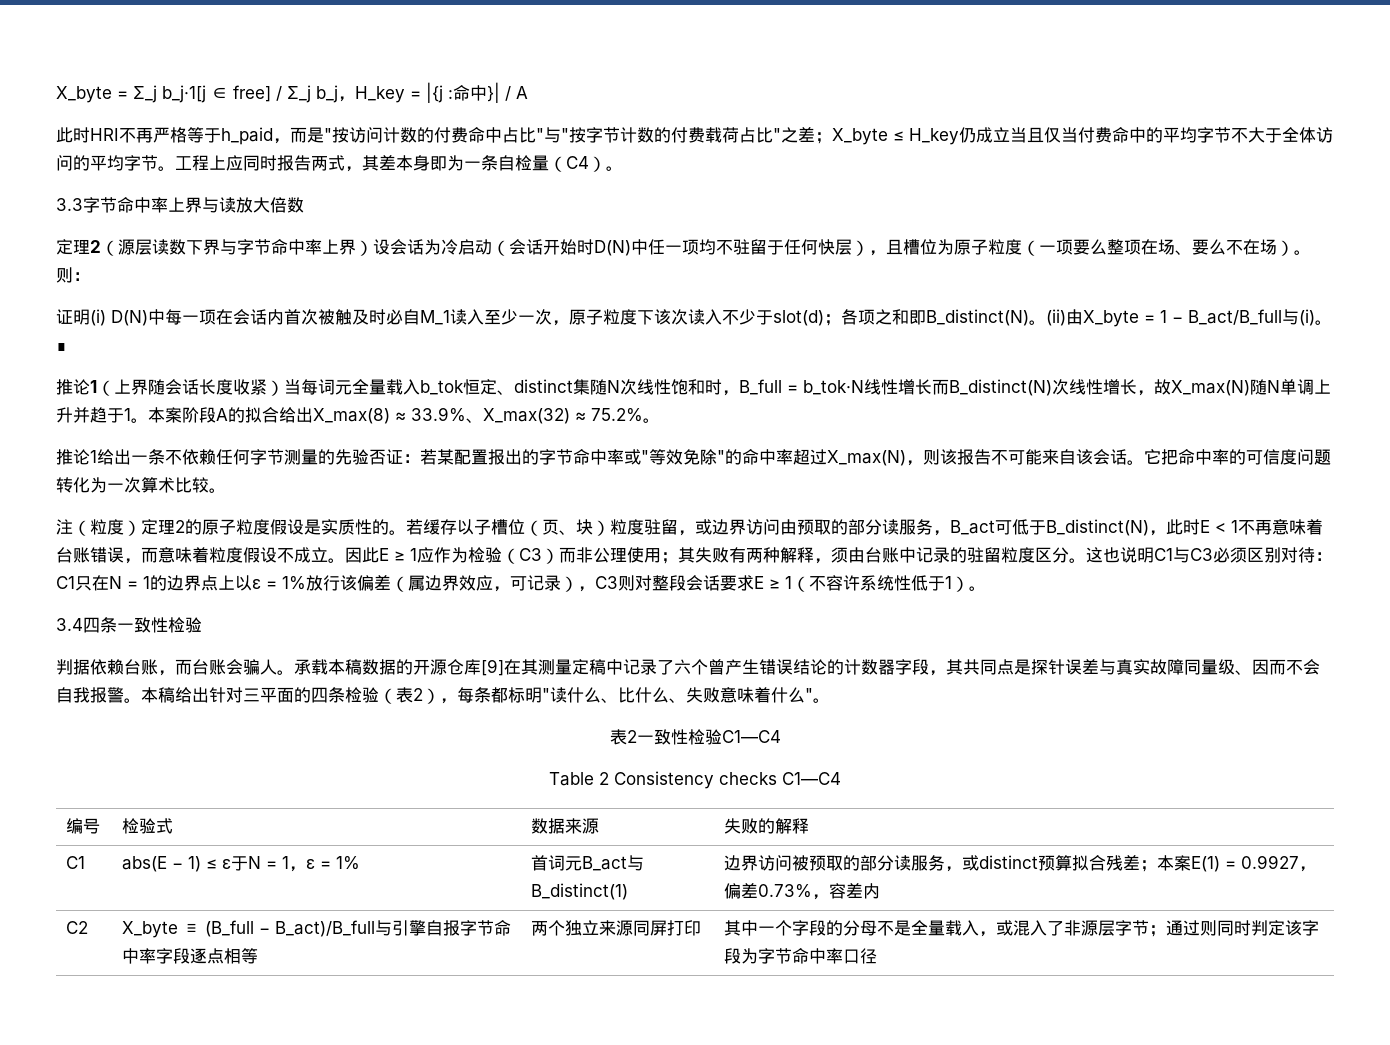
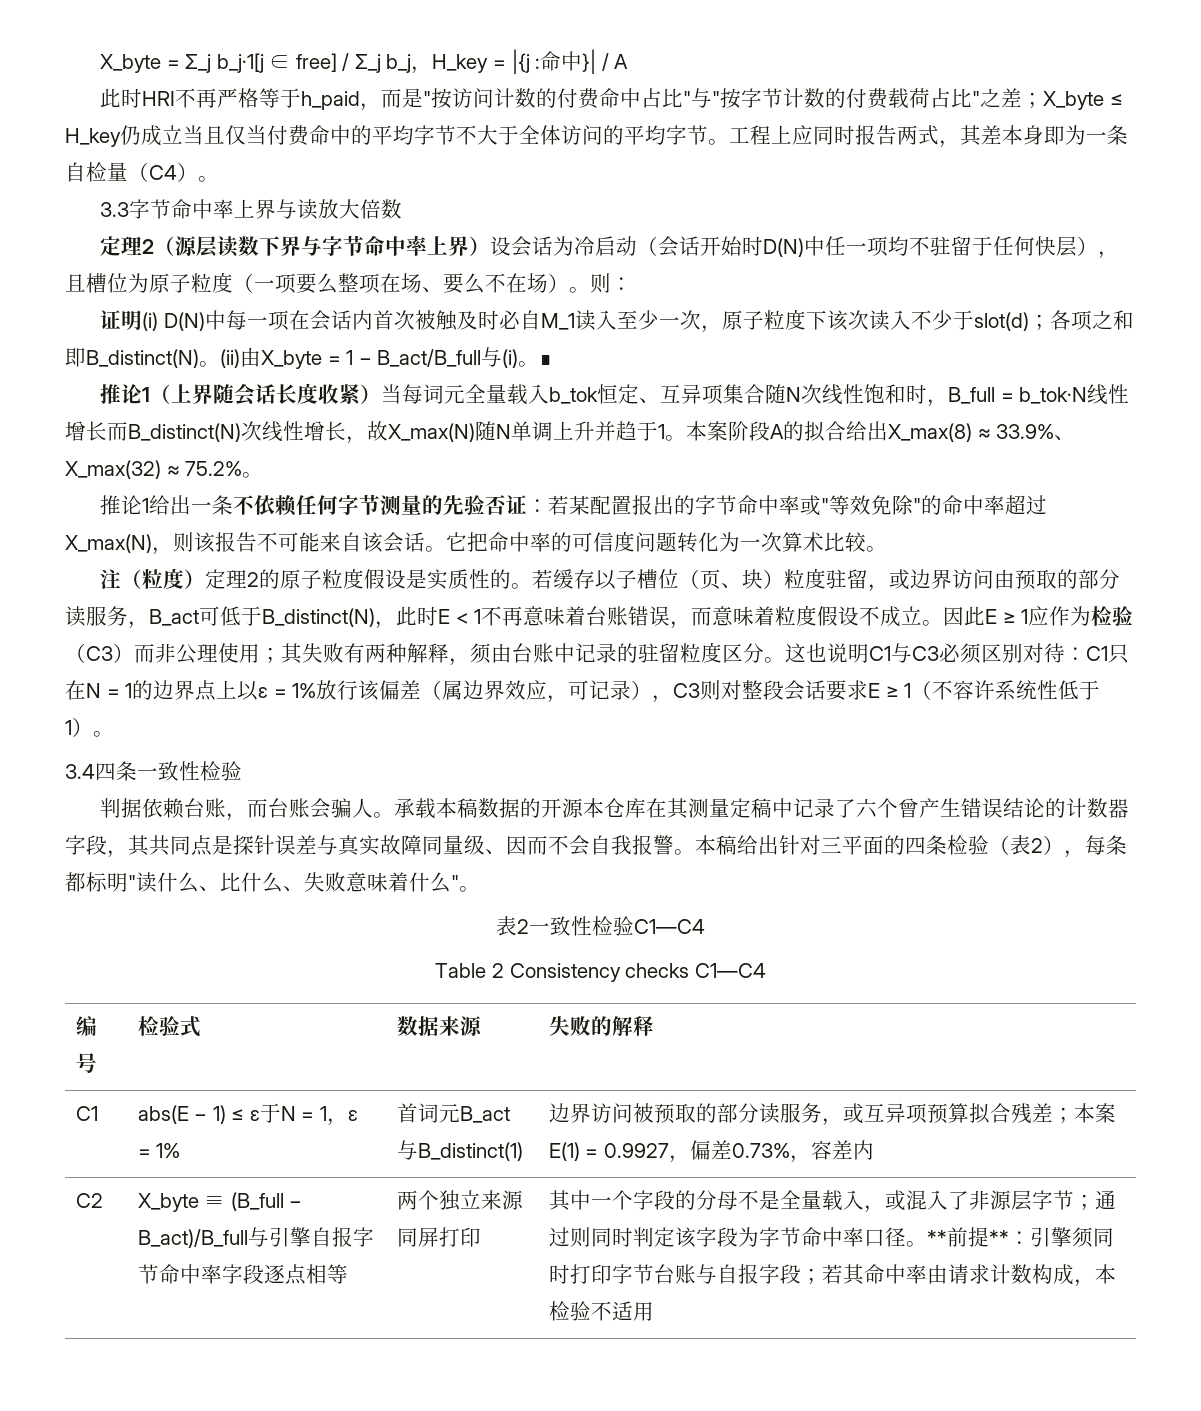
[514,379,590,395] distinct集 -> [660,384,766,405] 互异项集合
[447,659,504,676] 仓库[9] -> [583,798,647,818] 本仓库
[978,855,1038,869] distinct -> [863,1103,927,1124] 互异项
(877, 956) none -> [905,1227,1114,1248] [548,1264,1116,1287] [548,1301,654,1321] 。**前提**：引擎须同时打印字节台账与自报字段；若其命中率由请求计数构成，本检验不适用

